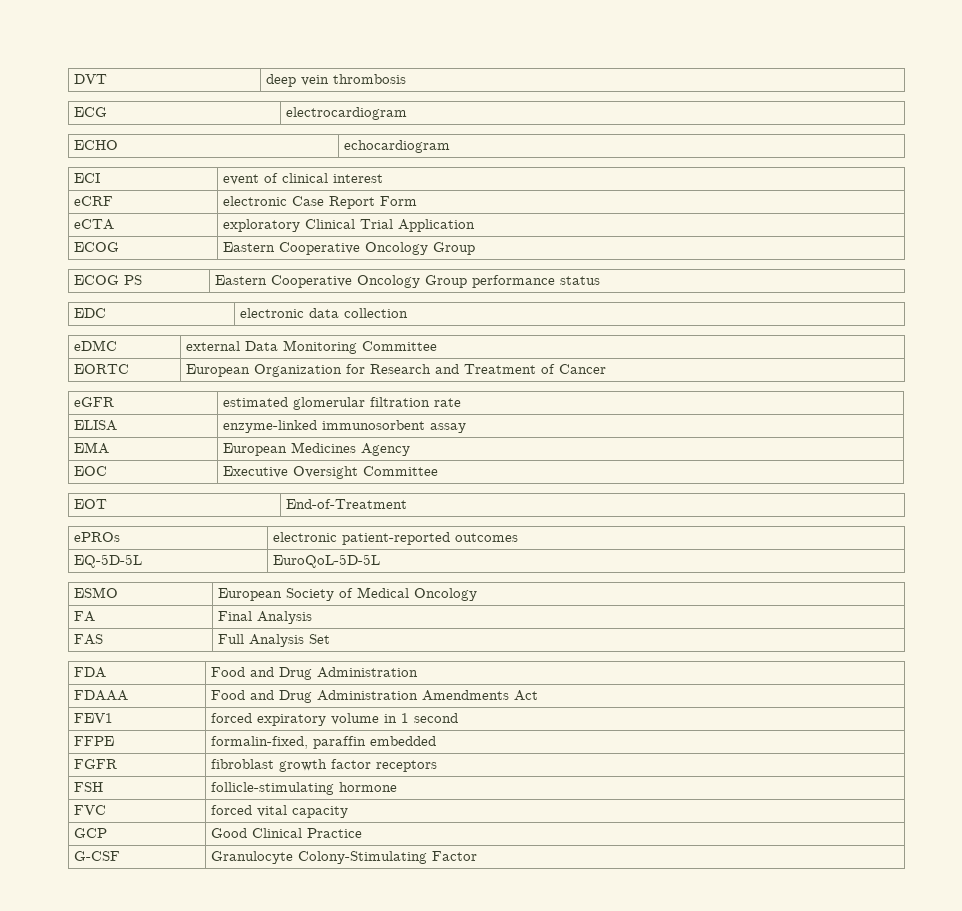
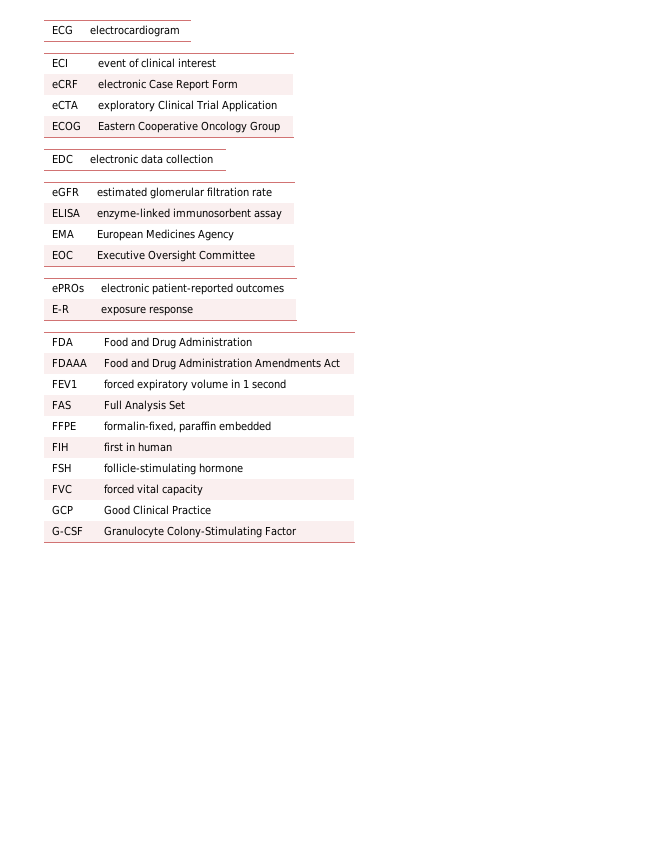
[73,74,107,84] [265,74,406,87] DVT | deep vein thrombosis // -> (52, 30) none
[73,140,118,150] [343,140,450,153] // ECHO | echocardiogram -> (181, 31) none
[73,275,142,285] [214,275,600,288] [73,308,106,318] [239,308,408,318] [73,340,117,351] [185,340,437,354] [73,364,129,374] [185,364,606,377] ECOG PS | Eastern Cooperative Oncology Group performance status // EDC | electronic data collection // eDMC | external Data Monitoring Committee // EORTC | European Organization for Research and Treatment of Cancer -> [52,154,74,164] [90,154,214,164] EDC | electronic data collection
[73,499,107,509] [285,499,407,509] // EOT | End-of-Treatment -> (256, 255) none
[73,554,142,568] [272,554,380,568] [73,587,118,598] [217,587,477,601] [73,611,95,622] [217,611,312,624] [73,634,103,645] [217,634,330,647] EQ-5D-5L | EuroQoL-5D-5L // ESMO | European Society of Medical Oncology // FA | Final Analysis // FAS | Full Analysis Set -> [52,304,70,313] [101,306,194,316] E-R | exposure response
(458, 718) none -> [52,400,72,410] [104,400,186,412] // FAS | Full Analysis Set
[73,759,117,769] [210,759,437,772] FGFR | fibroblast growth factor receptors -> [52,442,69,451] [104,442,173,452] FIH | first in human

